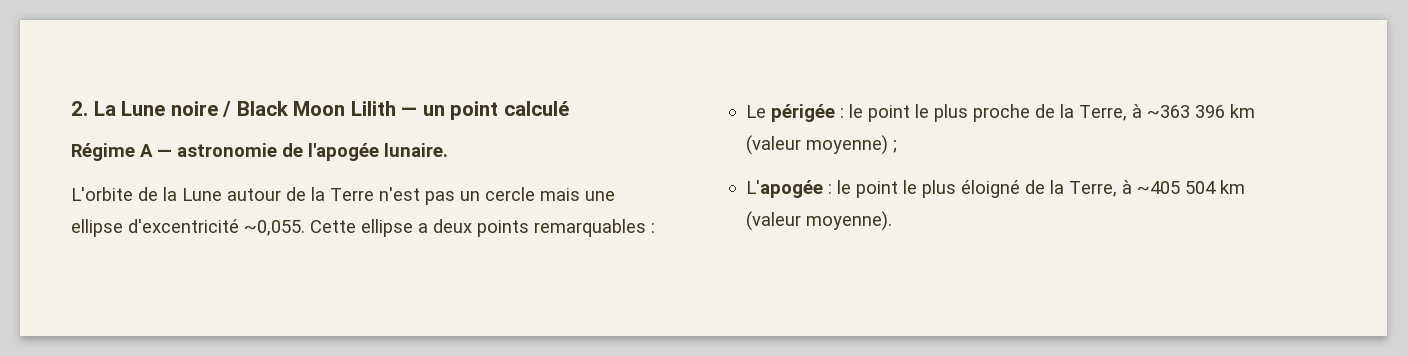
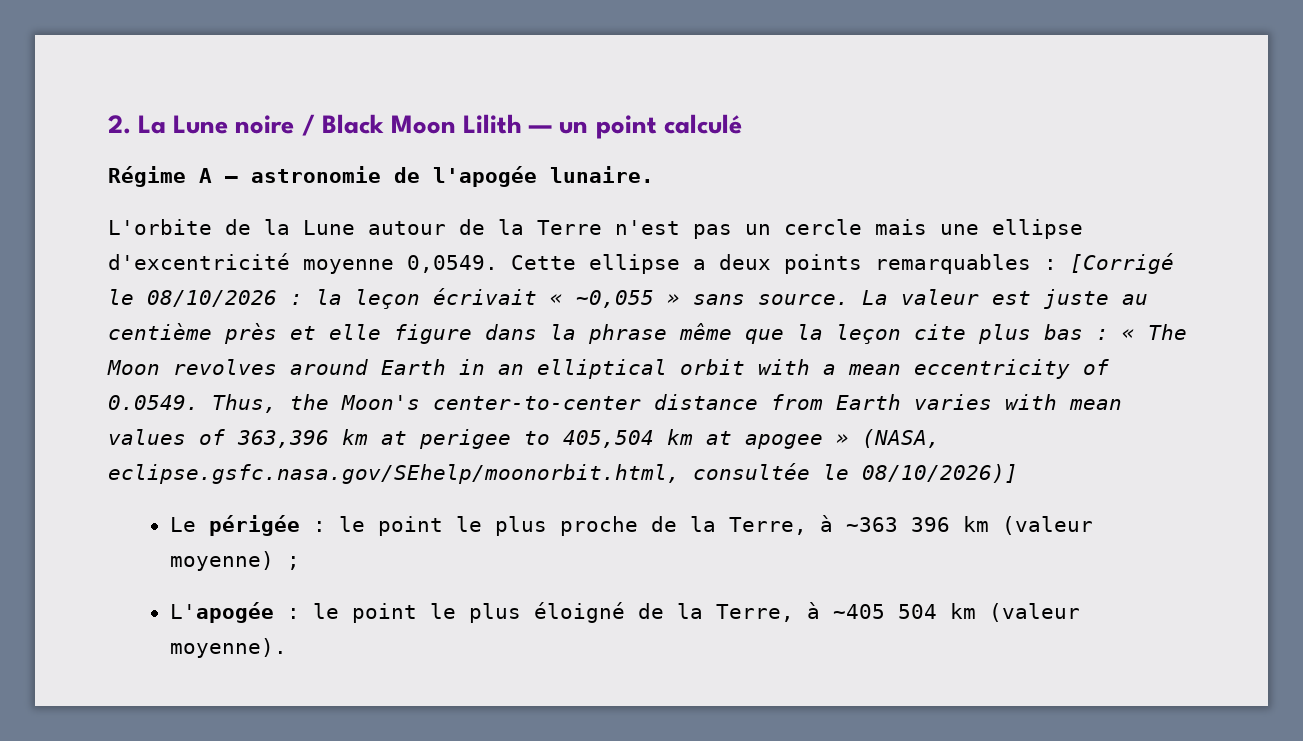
[244,220,305,236] ~0,055. -> [303,255,498,274] moyenne 0,0549.
(655, 228) none -> [1070,253,1174,274] [108,288,1148,309] [108,323,1187,344] [107,359,1109,379] [108,394,1122,413] [108,429,940,449] [108,463,1018,484] [Corrigé le 08/10/2026 : la leçon écrivait « ~0,055 » sans source. La valeur est juste au centième près et elle figure dans la phrase même que la leçon cite plus bas : « The Moon revolves around Earth in an elliptical orbit with a mean eccentricity of 0.0549. Thus, the Moon's center-to-center distance from Earth varies with mean values of 363,396 km at perigee to 405,504 km at apogee » (NASA, eclipse.gsfc.nasa.gov/SEhelp/moonorbit.html, consultée le 08/10/2026)]

